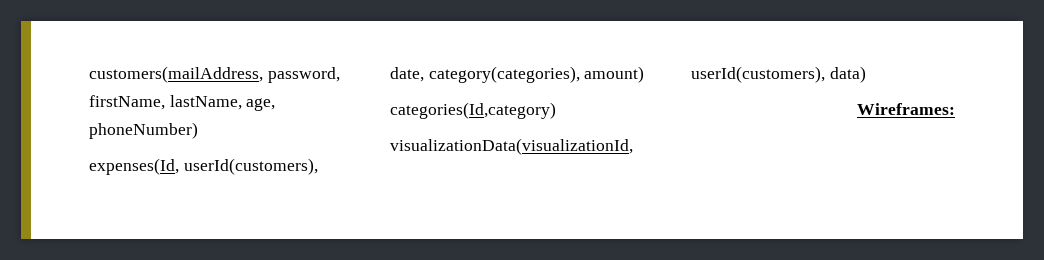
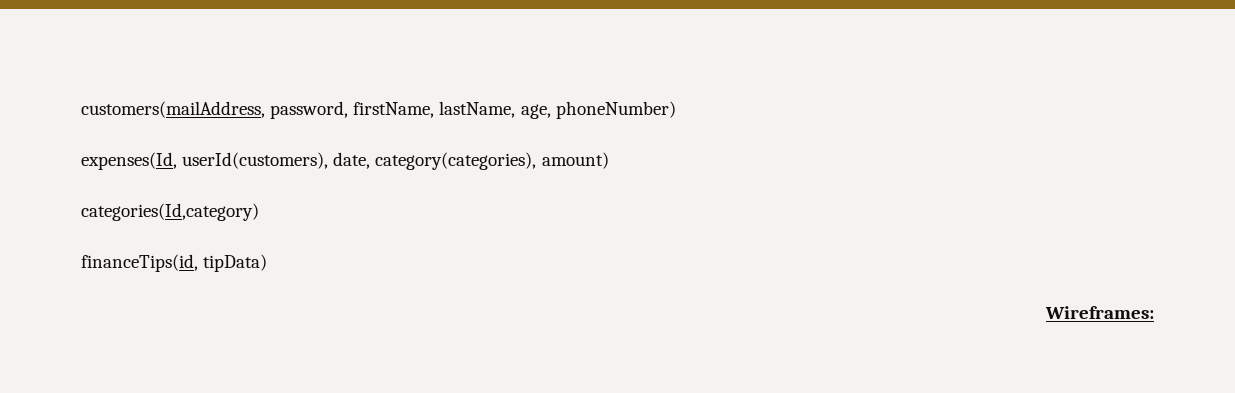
[390,138,633,155] [691,66,866,83] visualizationData(visualizationId, userId(customers), data) -> [81,254,268,272] financeTips(id, tipData)

